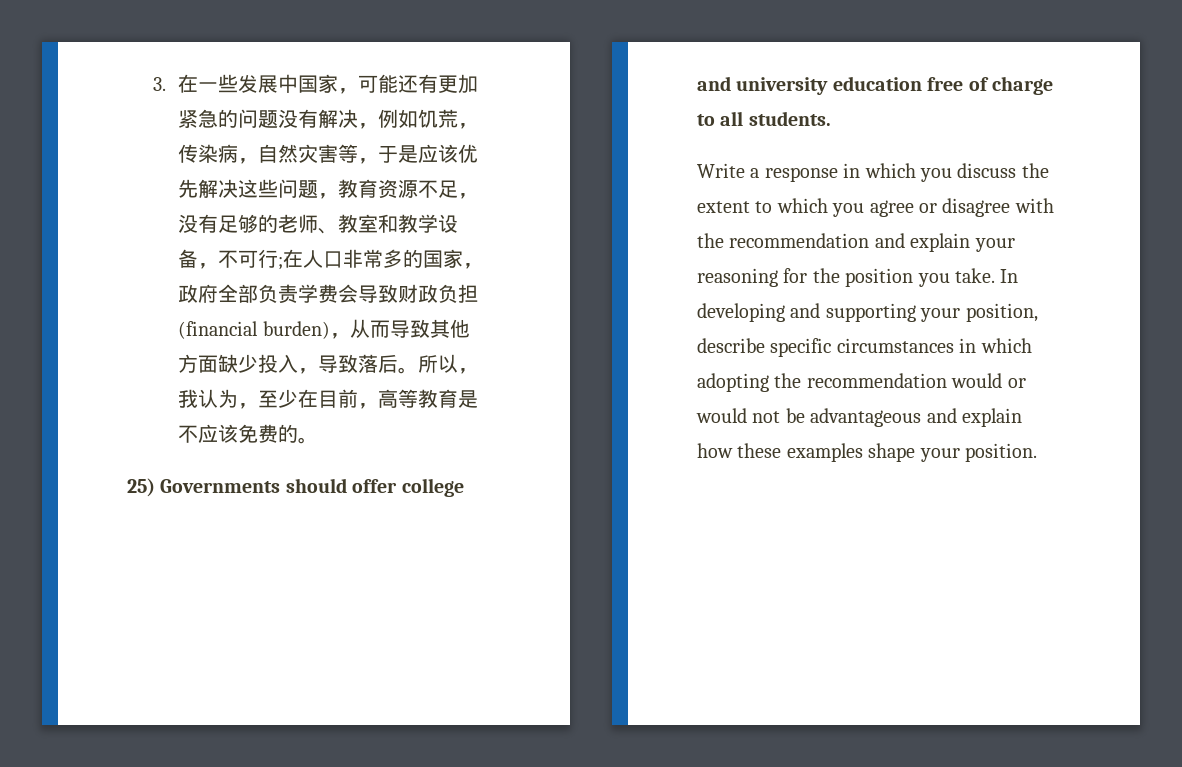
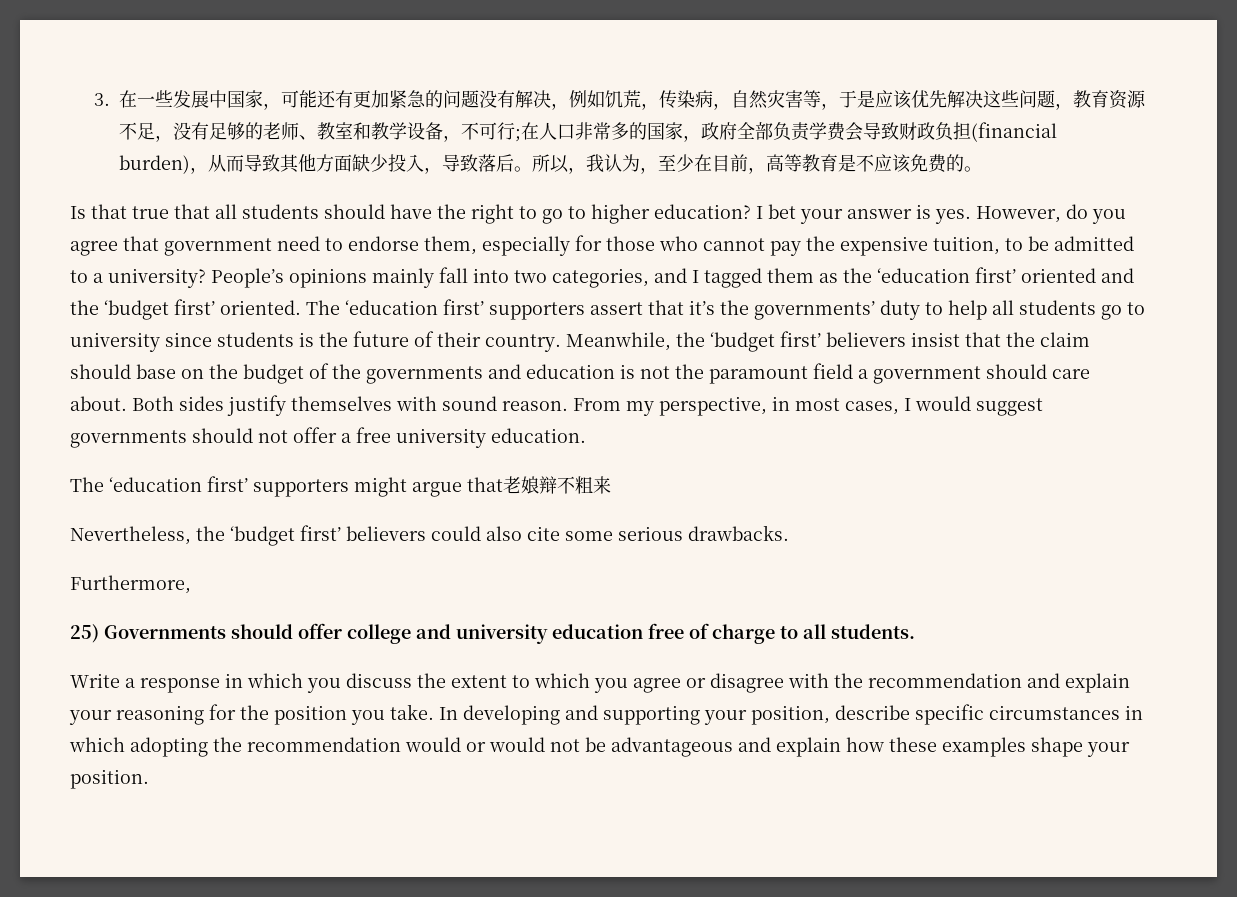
(319, 440) none -> [70,204,1126,224] [70,235,1134,256] [70,267,1134,288] [70,299,1145,320] [70,331,1090,352] [70,363,1090,384] [70,395,1043,416] [70,427,586,448] [70,476,611,497] [70,525,789,546] [70,575,191,594] // Is that true that all students should have the right to go to higher education? I bet your answer is yes. However, do you agree that government need to endorse them, especially for those who cannot pay the expensive tuition, to be admitted to a university? People’s opinions mainly fall into two categories, and I tagged them as the ‘education first’ oriented and the ‘budget first’ oriented. The ‘education first’ supporters assert that it’s the governments’ duty to help all students go to university since students is the future of their country. Meanwhile, the ‘budget first’ believers insist that the claim should base on the budget of the governments and education is not the paramount field a government should care about. Both sides justify themselves with sound reason. From my perspective, in most cases, I would suggest governments should not offer a free university education. // The ‘education first’ supporters might argue that老娘辩不粗来 // Nevertheless, the ‘budget first’ believers could also cite some serious drawbacks. // Furthermore,

